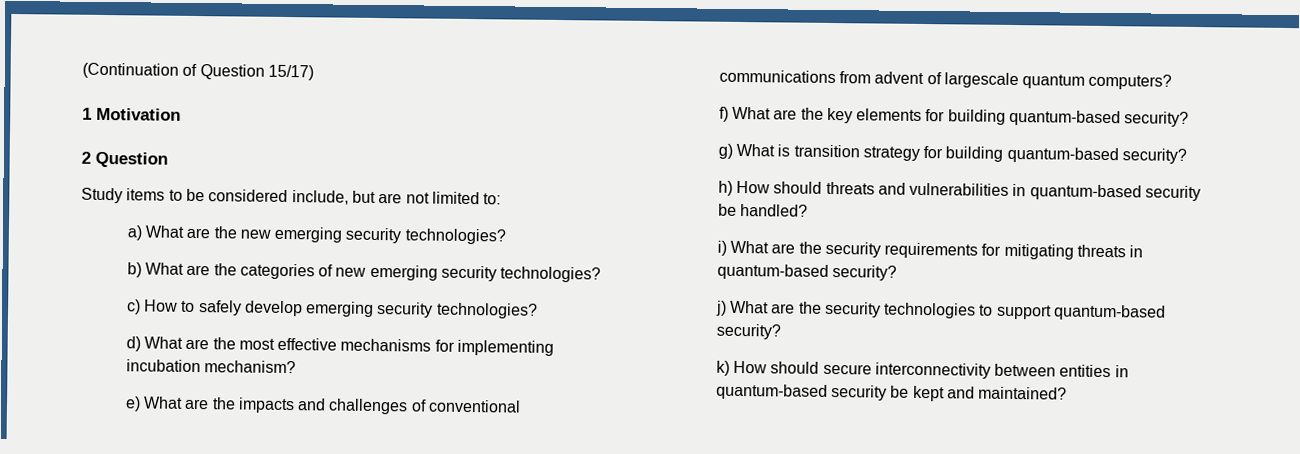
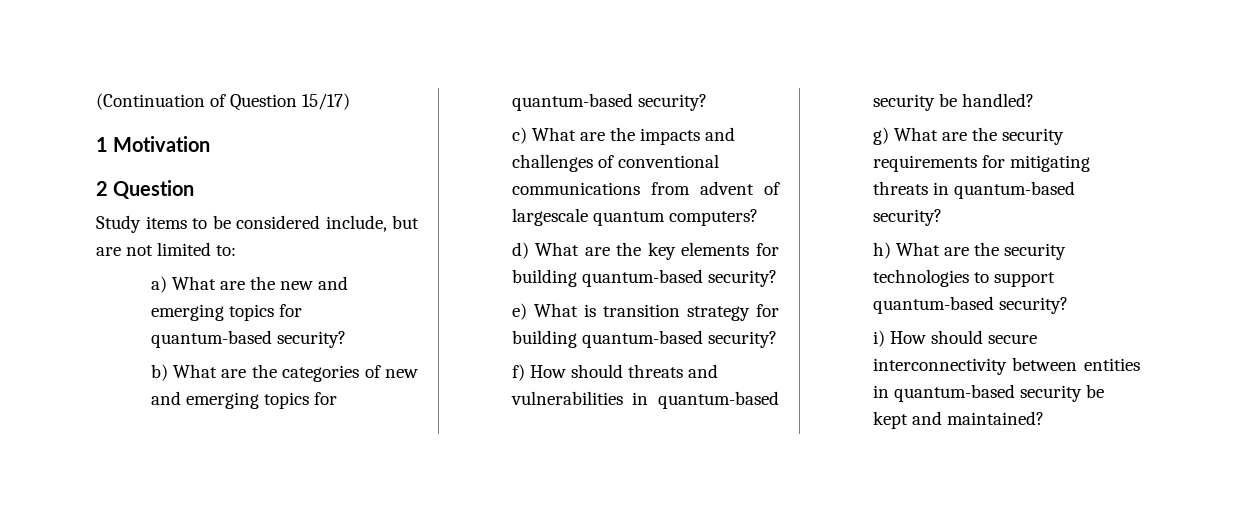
[274,226,506,245] emerging security technologies? -> [318,276,349,290] [150,304,302,321] [150,330,346,348] and emerging topics for quantum-based security?
[369,264,602,283] [126,299,538,319] [125,336,555,356] [125,359,296,374] [124,396,141,412] emerging security technologies? // c) How to safely develop emerging security technologies? // d) What are the most effective mechanisms for implementing incubation mechanism? // e) -> [150,391,338,409] [511,93,707,111] [511,127,527,144] and emerging topics for quantum-based security? // c)
[718,106,729,122] f) -> [511,242,529,259] d)
[717,143,733,159] g) -> [511,303,527,320] e)
[717,180,733,196] h) -> [511,364,525,381] f)
[716,240,727,256] i) -> [872,127,889,145] g)
[715,300,727,316] j) -> [872,242,891,259] h)
[715,360,730,376] k) -> [872,330,885,347] i)

